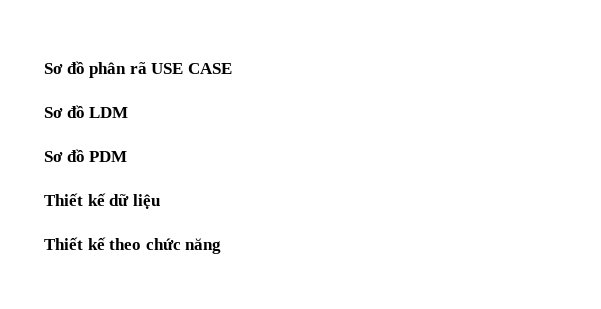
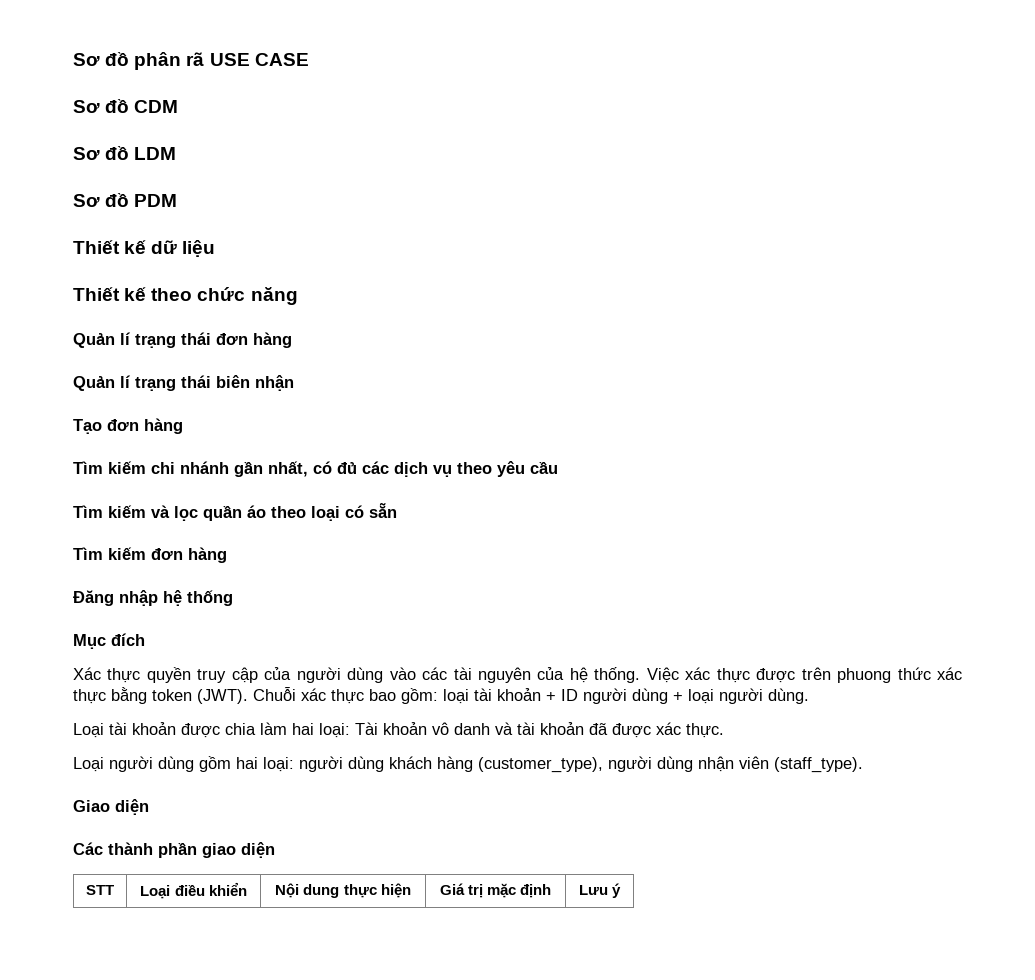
(232, 68) none -> [73,99,179,113] // Sơ đồ CDM
(222, 246) none -> [73,332,292,348] [73,375,294,391] [73,418,183,434] [73,461,558,477] [73,503,397,521] [73,547,227,563] [73,590,233,606] [73,633,145,649] [73,667,963,683] [73,687,809,704] [73,722,724,738] [73,756,863,773] [73,799,149,815] [73,842,275,858] [86,885,114,895] [140,882,247,899] [275,883,411,898] [439,883,552,898] [578,883,622,898] // Quản lí trạng thái đơn hàng // Quản lí trạng thái biên nhận // Tạo đơn hàng // Tìm kiếm chi nhánh gần nhất, có đủ các dịch vụ theo yêu cầu // Tìm kiếm và lọc quần áo theo loại có sẵn // Tìm kiếm đơn hàng // Đăng nhập hệ thống // Mục đích // Xác thực quyền truy cập của người dùng vào các tài nguyên của hệ thống. Việc xác thực được trên phuong thức xác thực bằng token (JWT). Chuỗi xác thực bao gồm: loại tài khoản + ID người dùng + loại người dùng. // Loại tài khoản được chia làm hai loại: Tài khoản vô danh và tài khoản đã được xác thực. // Loại người dùng gồm hai loại: người dùng khách hàng (customer_type), người dùng nhận viên (staff_type). // Giao diện // Các thành phần giao diện // STT | Loại điều khiển | Nội dung thực hiện | Giá trị mặc định | Lưu ý

